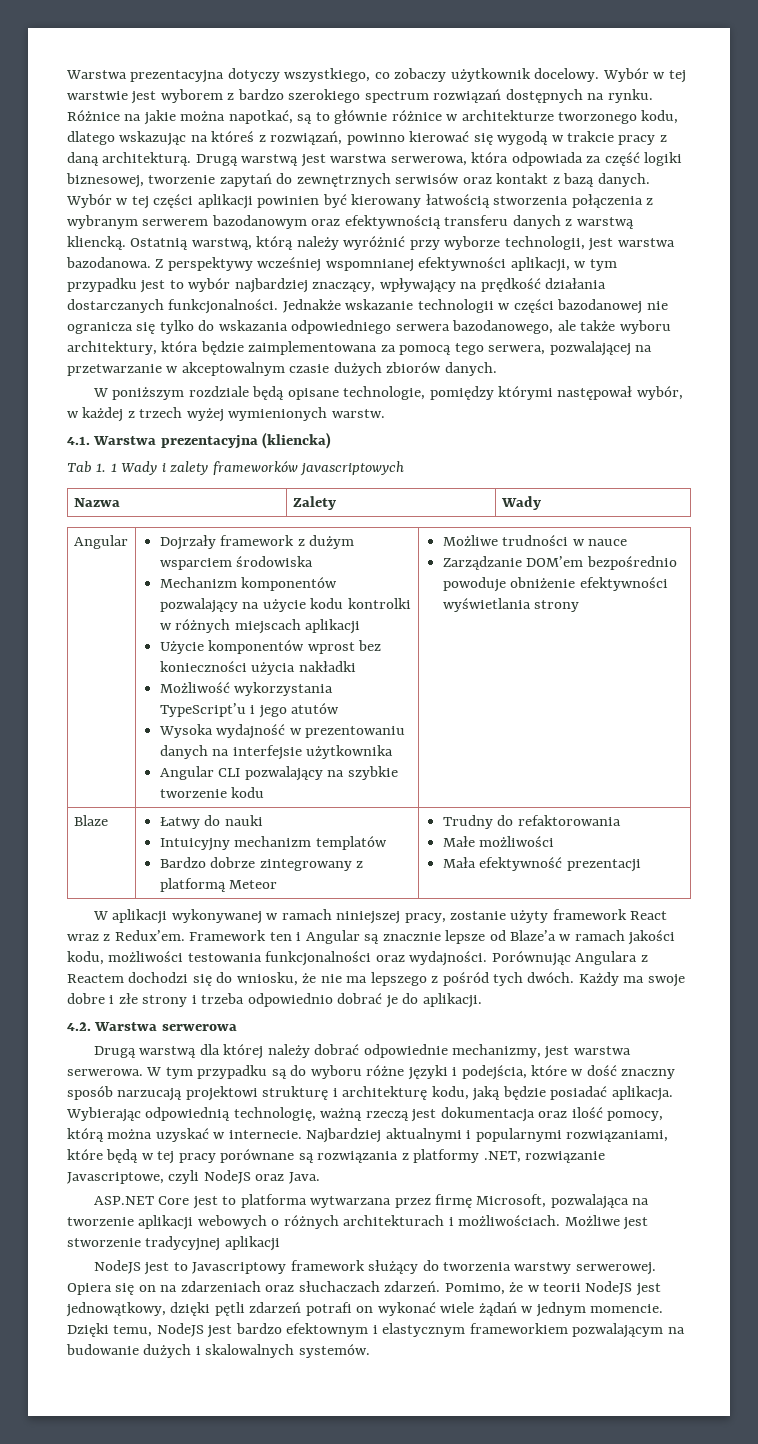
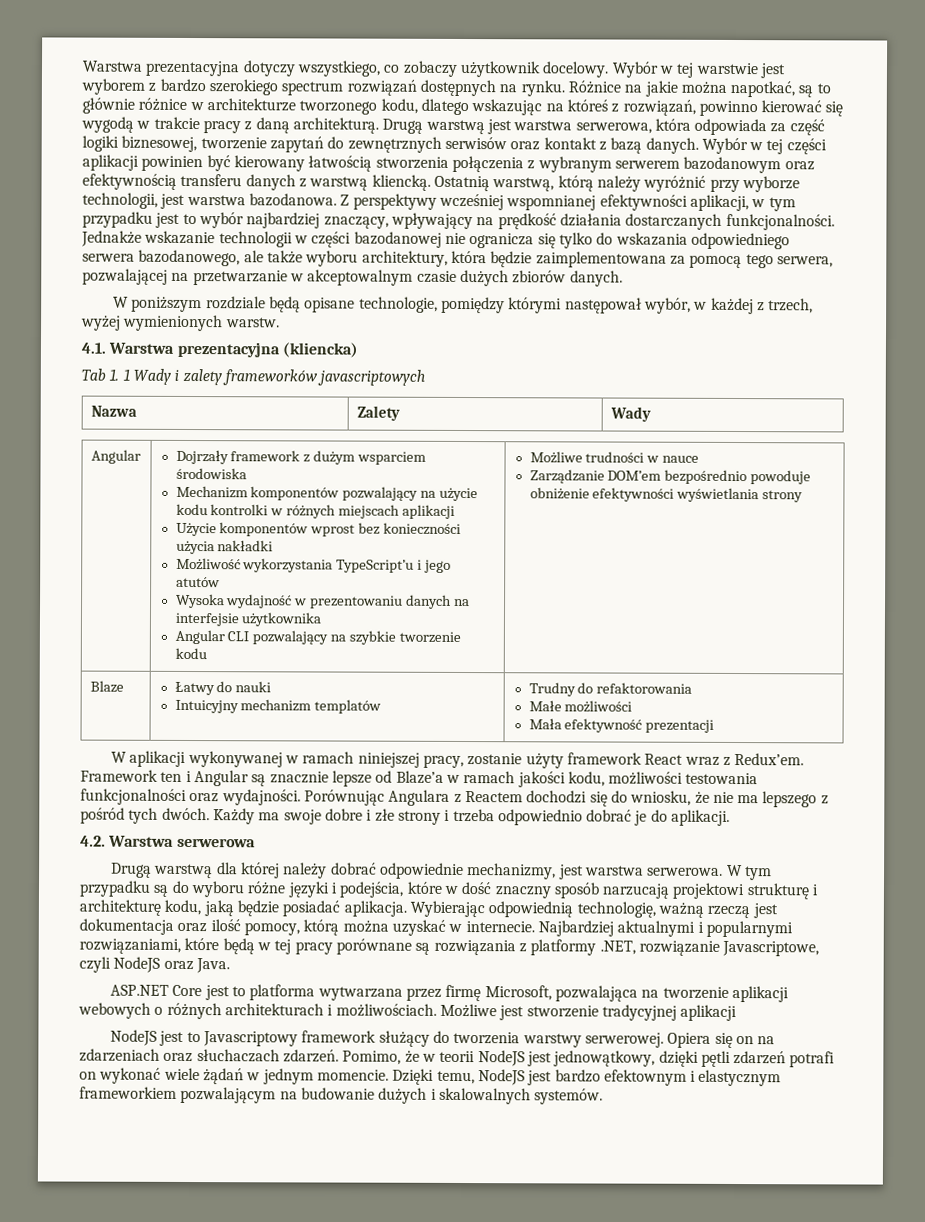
[139,407,183,418] trzech -> [768,298,814,314] trzech,
[159,857,364,871] [159,878,278,892] // Bardzo dobrze zintegrowany z platformą Meteor -> (382, 706) none

